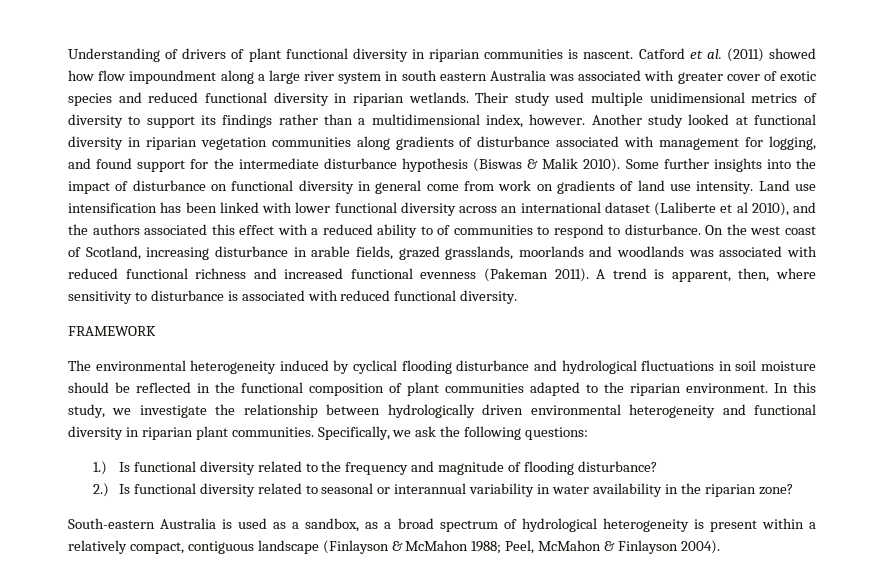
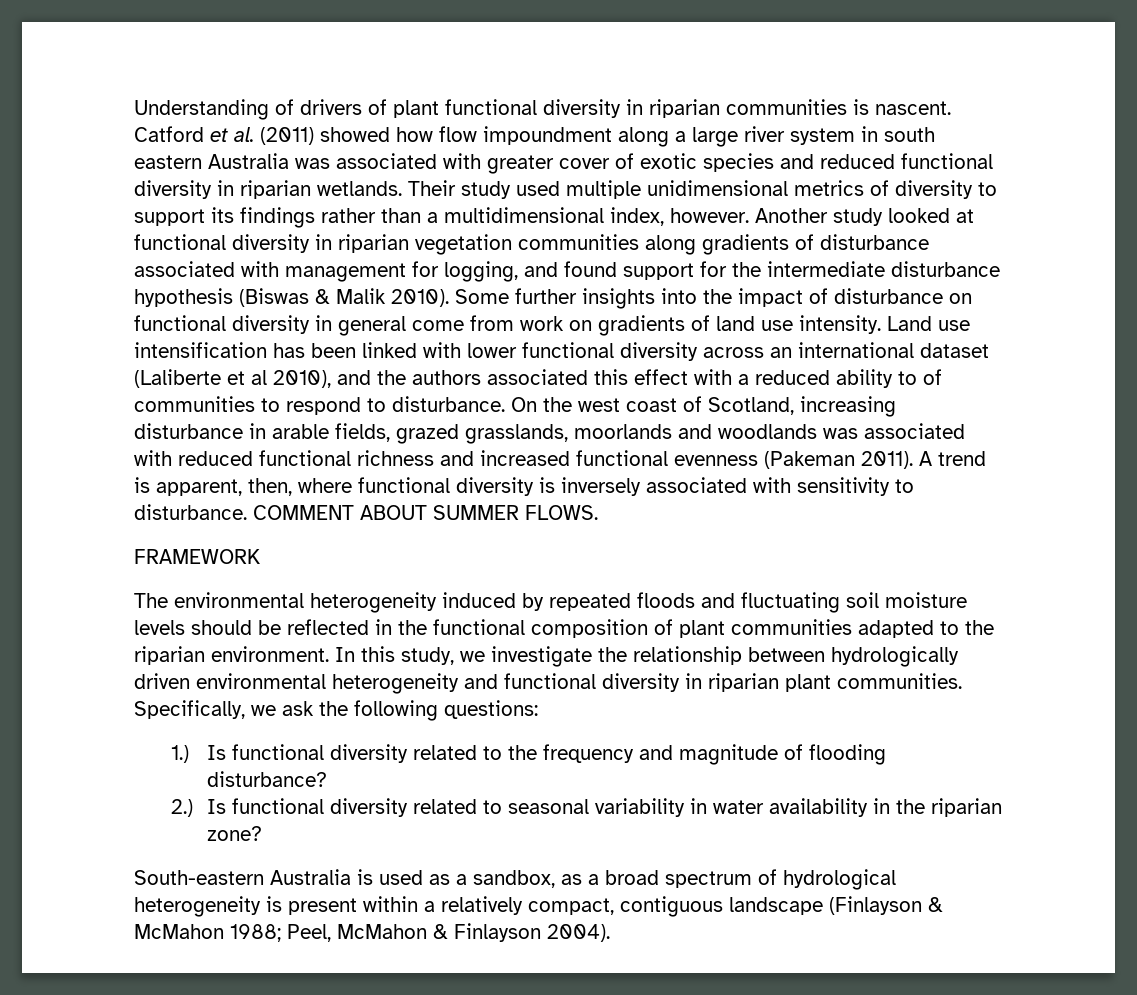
[68,290,518,304] sensitivity to disturbance is associated with reduced functional diversity. -> [358,477,914,496] [134,504,598,520] functional diversity is inversely associated with sensitivity to disturbance. COMMENT ABOUT SUMMER FLOWS.
[353,360,732,374] cyclical flooding disturbance and hydrological fluctuations in -> [549,592,840,613] repeated floods and fluctuating
(817, 366) none -> [134,620,185,635] levels
[377,483,467,494] or interannual -> (590, 806) none

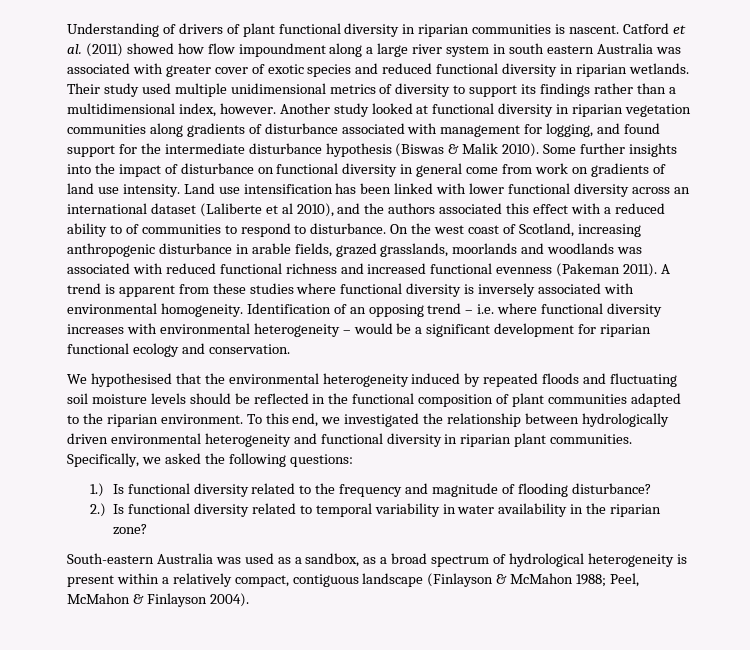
(896, 406) none -> [67,243,155,257] anthropogenic
[156,478,292,496] apparent, then, -> [118,283,294,297] apparent from these studies
[797,477,914,496] [134,504,598,520] [134,549,260,564] [134,593,168,608] sensitivity to disturbance. COMMENT ABOUT SUMMER FLOWS. // FRAMEWORK // The -> [67,303,663,317] [67,323,652,337] [67,343,290,357] [67,373,225,387] environmental homogeneity. Identification of an opposing trend – i.e. where functional diversity increases with environmental heterogeneity – would be a significant development for riparian functional ecology and conservation. // We hypothesised that the
[335,646,592,667] In this study, we investigate -> [246,413,420,427] To this end, we investigated
[282,701,314,716] ask -> [164,453,201,464] asked
[508,799,590,814] seasonal -> [315,503,372,517] temporal
[357,869,373,885] is -> [215,557,241,564] was

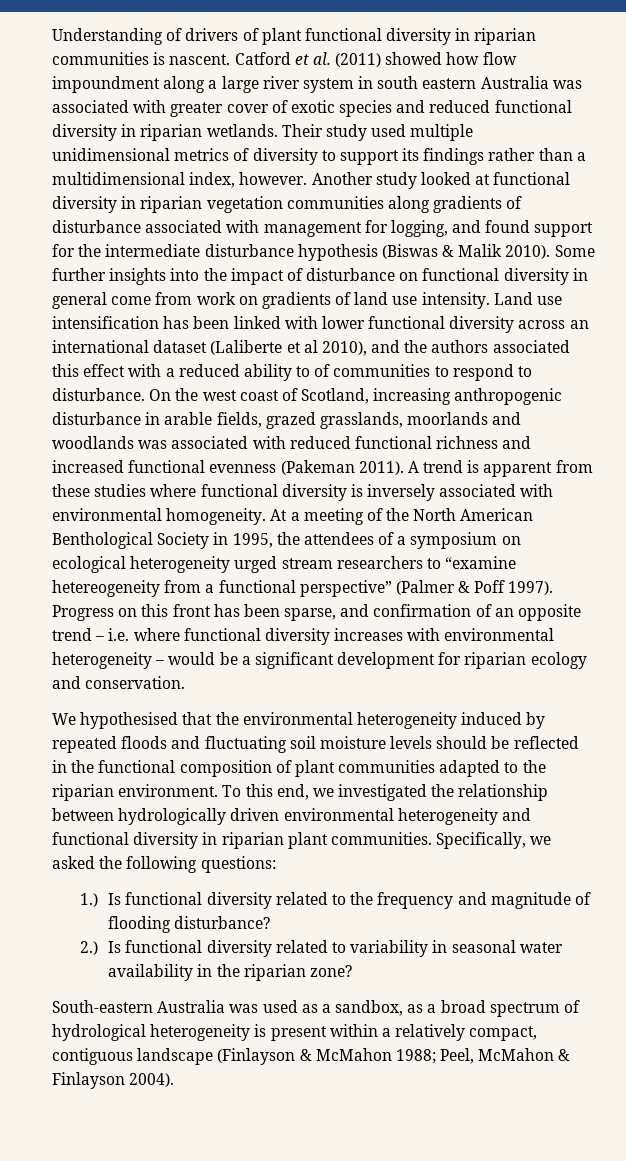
[246,303,331,314] Identification -> [270,508,534,525] [52,532,521,549] [52,556,517,573] [52,580,554,597] [52,604,472,621] At a meeting of the North American Benthological Society in 1995, the attendees of a symposium on ecological heterogeneity urged stream researchers to “examine hetereogeneity from a functional perspective” (Palmer & Poff 1997). Progress on this front has been sparse, and confirmation
[368,304,424,317] opposing -> [518,604,582,621] opposite
[67,343,129,354] functional -> (527, 660) none
[315,503,372,517] temporal -> (347, 947) none
(456, 509) none -> [451,940,516,953] seasonal

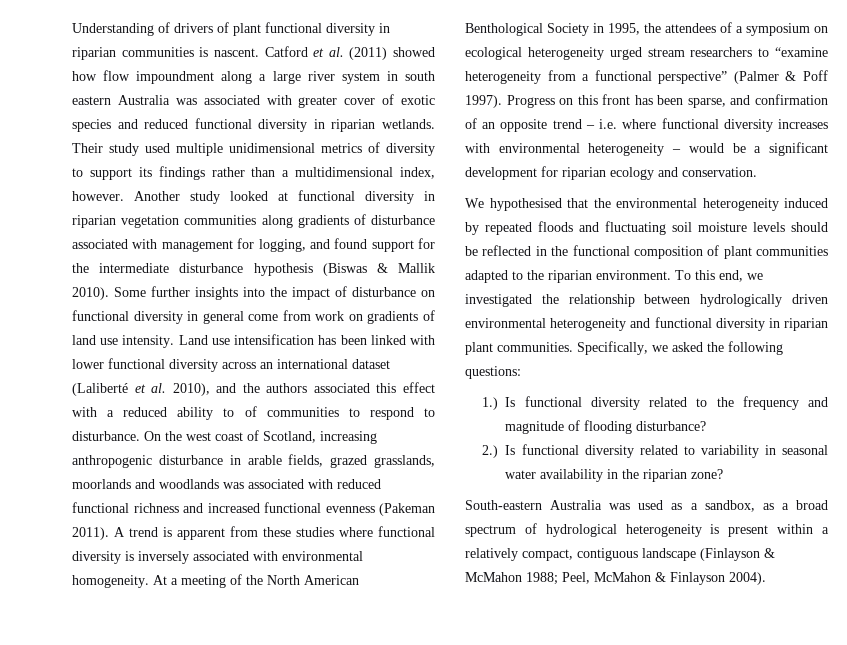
[458,244,503,257] Malik -> [398,263,435,273] Mallik
[210,340,318,355] (Laliberte et al -> [72,383,167,396] (Laliberté et al.
[52,580,160,597] hetereogeneity -> [465,71,541,84] heterogeneity

